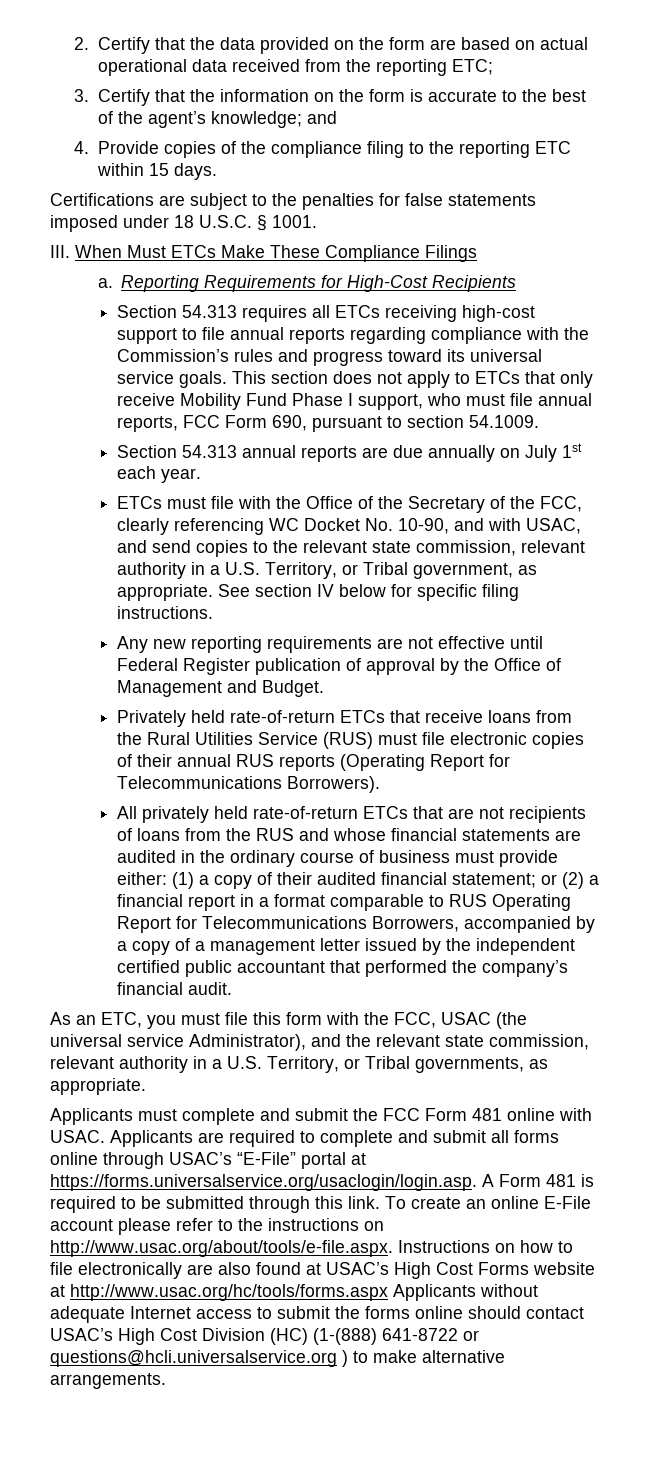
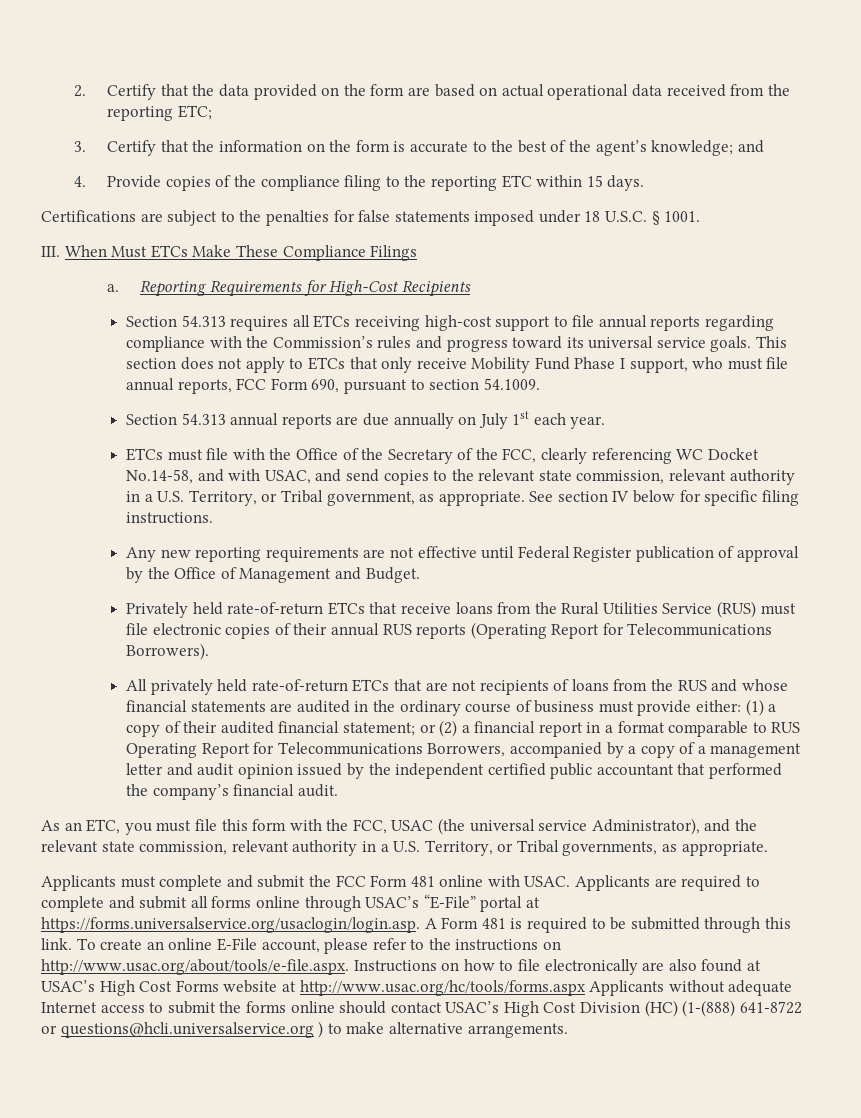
[364,518,449,534] No. 10-90, -> [125,469,193,484] No.14-58,
(360, 944) none -> [166,763,293,779] and audit opinion
[50,1219,113,1231] account -> [261,939,320,953] account,

